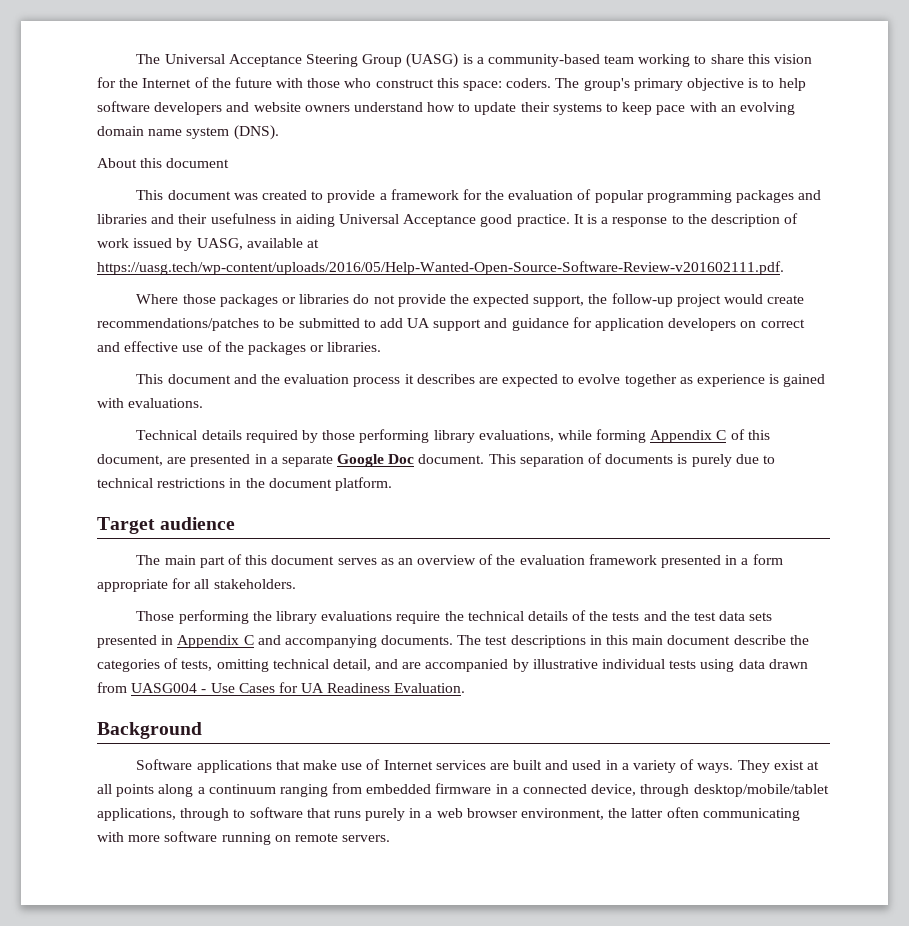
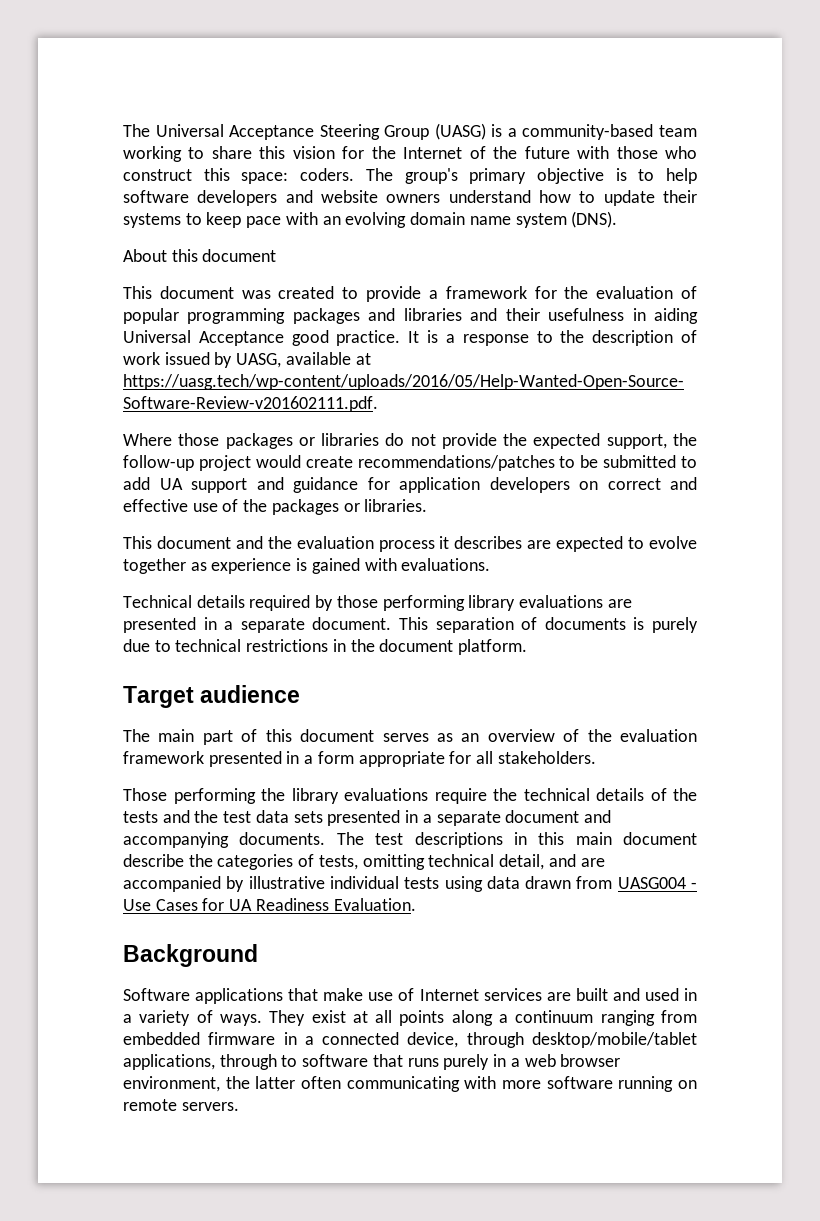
[478,429,770,443] [97,454,163,466] evaluations, while forming Appendix C of this document, -> [519,595,604,608] evaluations
[337,454,415,467] Google Doc -> (305, 625) none
[177,635,254,648] Appendix C -> [422,810,580,826] a separate document

